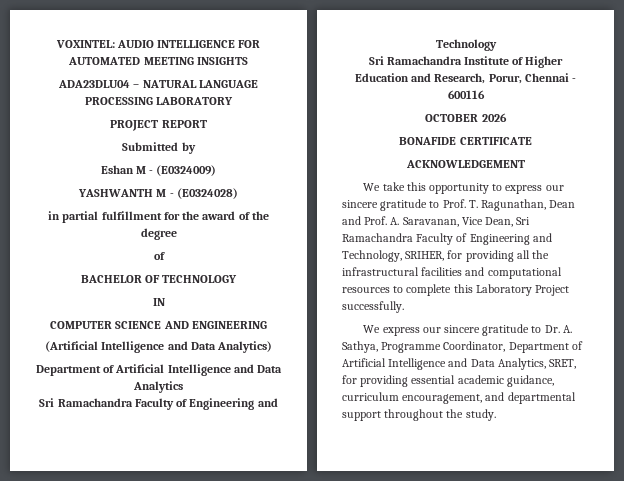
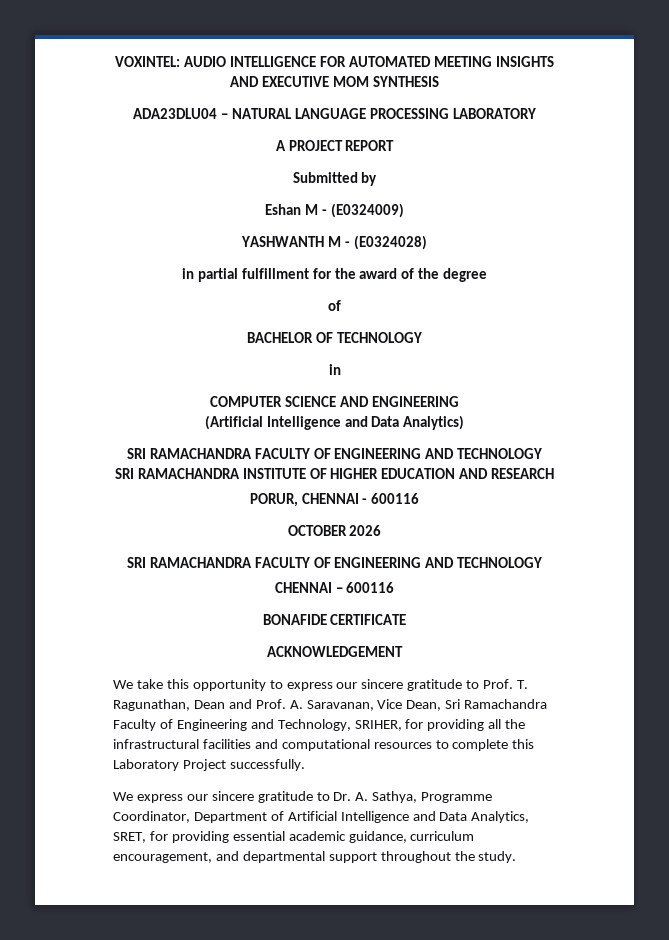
(248, 61) none -> [230,76,439,87] AND EXECUTIVE MOM SYNTHESIS
(234, 101) none -> [275,140,286,151] A
[152,298,165,306] IN -> [328,364,341,375] in
[35,364,283,376] [133,381,183,393] [39,398,278,410] [435,39,497,51] [368,56,564,68] [354,73,577,84] [447,90,485,99] [425,113,507,122] Department of Artificial Intelligence and Data Analytics // Sri Ramachandra Faculty of Engineering and Technology // Sri Ramachandra Institute of Higher Education and Research, Porur, Chennai - 600116 // OCTOBER 2026 -> [126,448,543,459] [114,468,555,479] [249,493,420,507] [287,525,382,536] [126,557,543,568] [274,582,395,593] SRI RAMACHANDRA FACULTY OF ENGINEERING AND TECHNOLOGY // SRI RAMACHANDRA INSTITUTE OF HIGHER EDUCATION AND RESEARCH // PORUR, CHENNAI - 600116 // OCTOBER 2026 // SRI RAMACHANDRA FACULTY OF ENGINEERING AND TECHNOLOGY // CHENNAI – 600116

